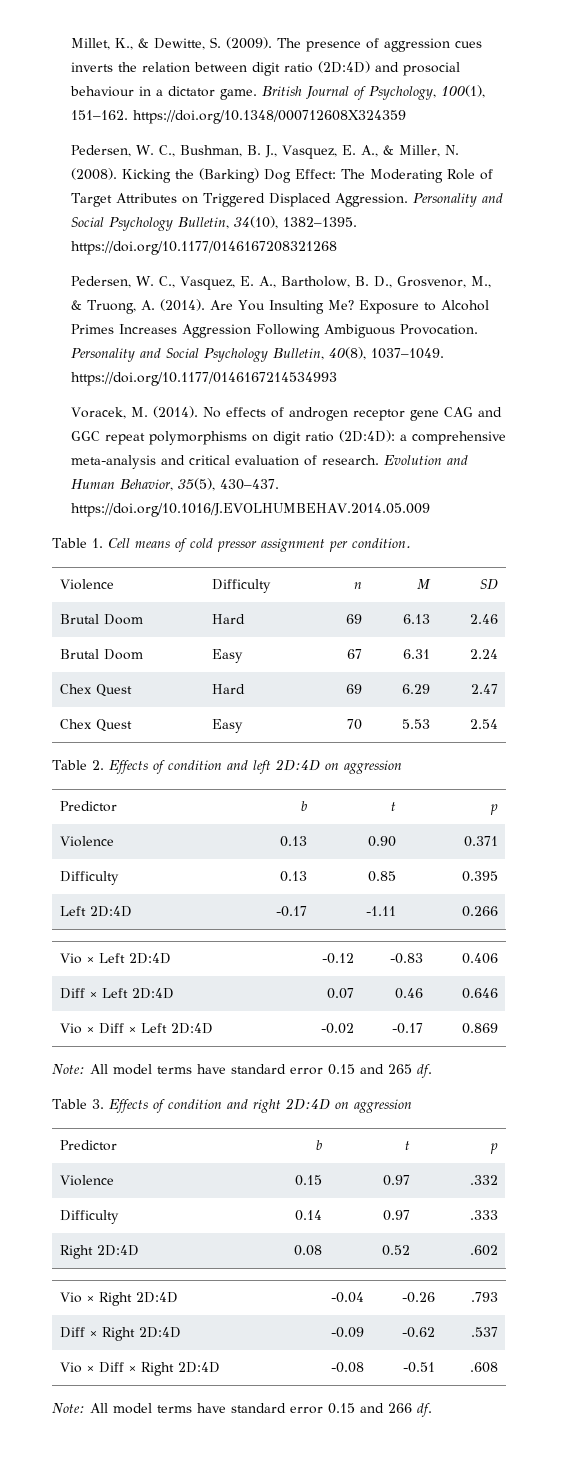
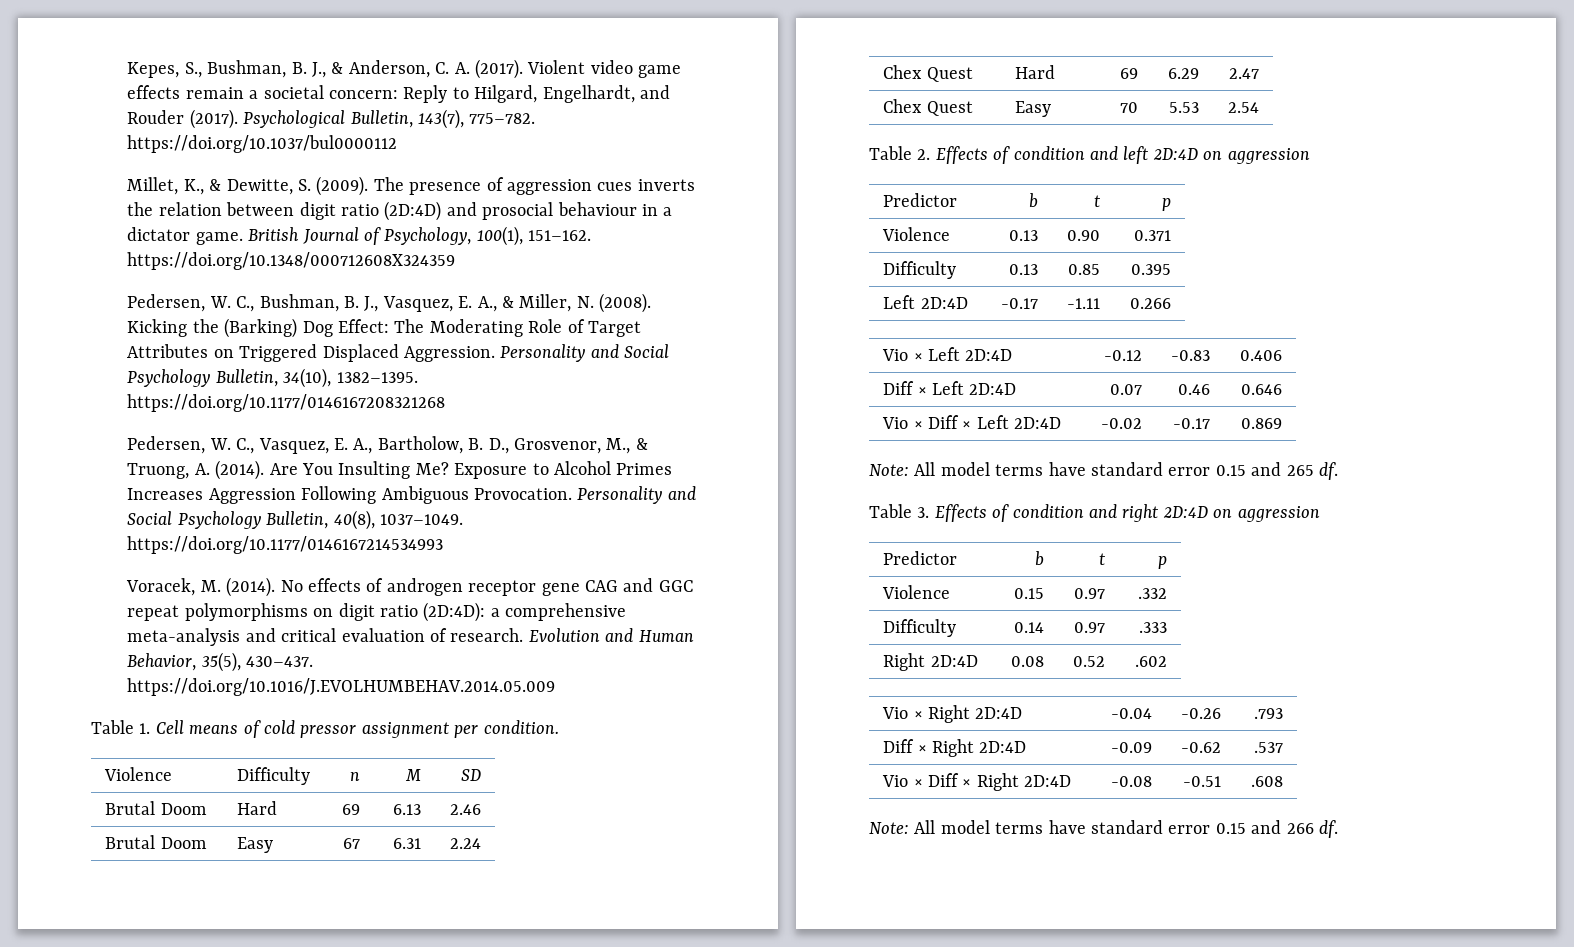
(70, 44) none -> [127,59,682,79] [127,85,670,103] [127,109,536,129] [127,135,398,153] Kepes, S., Bushman, B. J., & Anderson, C. A. (2017). Violent video game effects remain a societal concern: Reply to Hilgard, Engelhardt, and Rouder (2017). Psychological Bulletin, 143(7), 775–782. https://doi.org/10.1037/bul0000112 //

